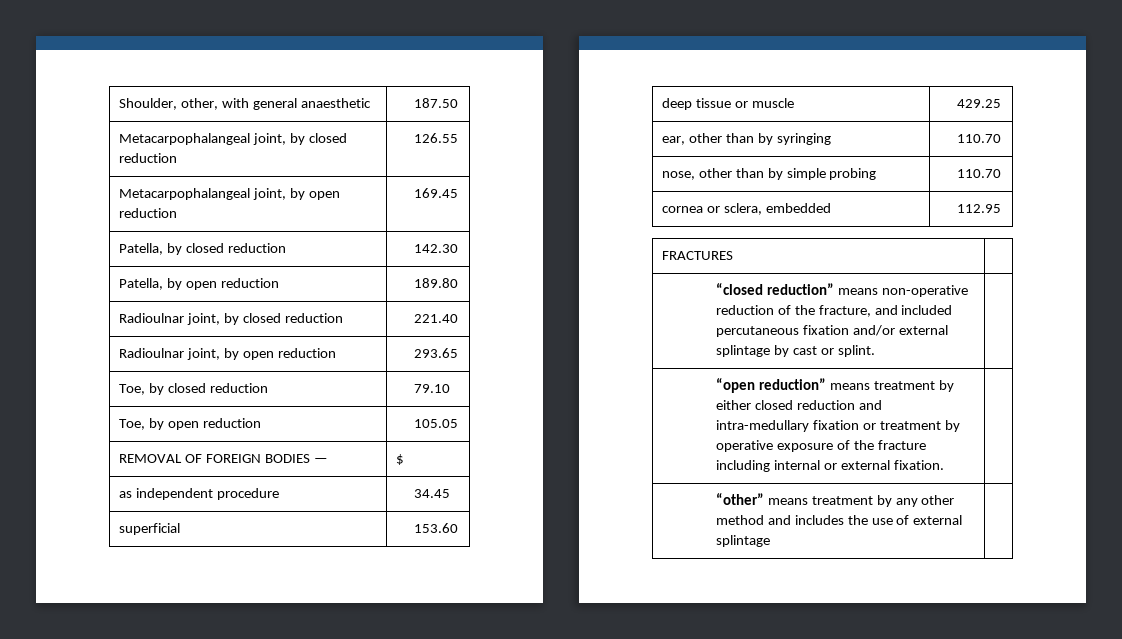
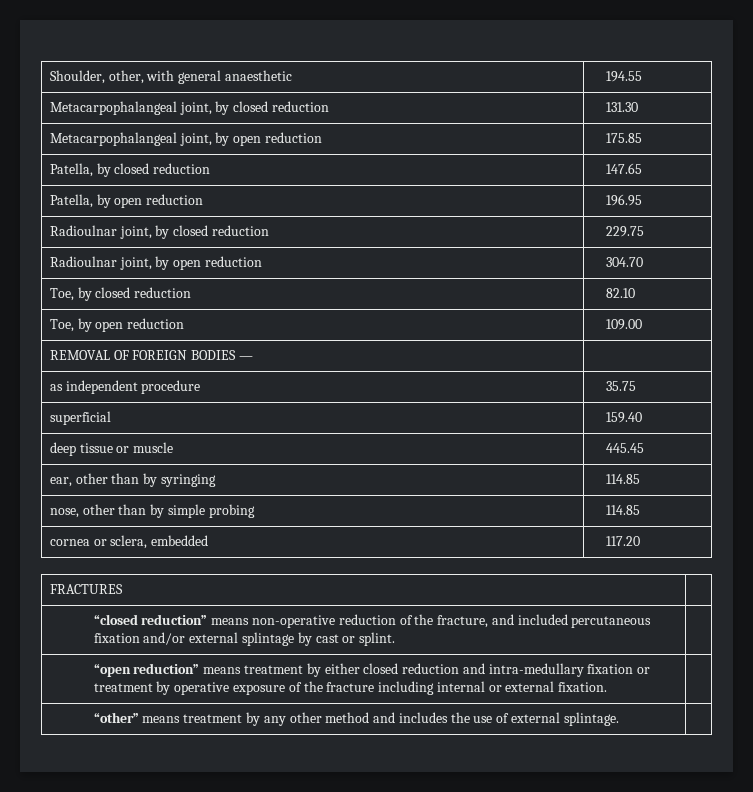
[413,98,458,108] 187.50 -> [606,71,643,82] 194.55
[413,133,458,143] 126.55 -> [606,102,639,112] 131.30
[413,188,458,198] 169.45 -> [606,133,643,143] 175.85
[413,244,458,253] 142.30 -> [606,163,643,174] 147.65
[413,278,458,288] 189.80 -> [606,194,643,206] 196.95
[413,314,458,323] 221.40 -> [606,226,645,237] 229.75
[413,348,458,358] 293.65 -> [606,257,644,267] 304.70
[413,384,450,393] 79.10 -> [606,288,636,298] 82.10
[413,419,458,428] 105.05 -> [606,319,643,330] 109.00
[395,454,404,465] $ -> (253, 358) none
[413,489,450,498] 34.45 -> [606,381,637,391] 35.75
[413,523,458,533] 153.60 -> [606,412,643,423] 159.40
[956,99,1001,108] 429.25 -> [606,443,645,453] 445.45
[956,134,1001,143] 110.70 -> [606,474,641,484] 114.85
[956,169,1001,178] 110.70 -> [606,505,641,515] 114.85
[956,204,1001,213] 112.95 -> [606,536,641,546] 117.20
[715,535,770,547] splintage -> [563,712,619,726] splintage.

